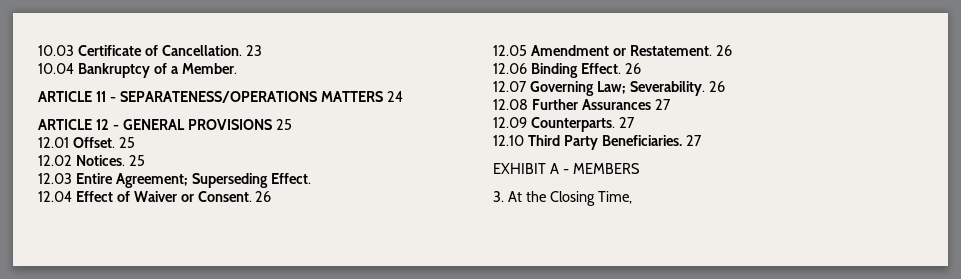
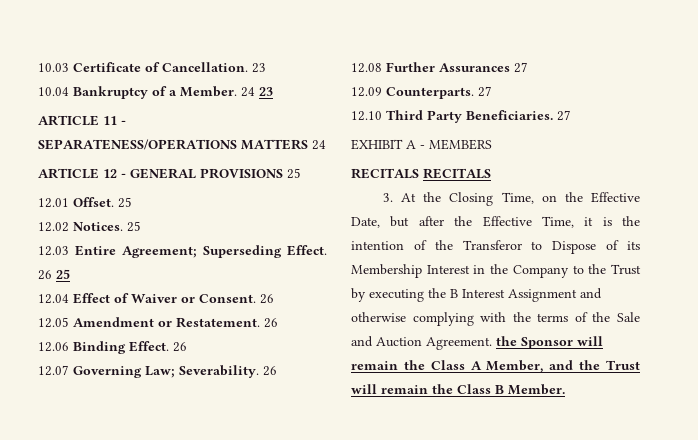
(237, 68) none -> [241,87,273,97] 24 23
(311, 178) none -> [38,269,70,280] 26 25
(640, 168) none -> [351,168,491,179] // RECITALS RECITALS
(632, 197) none -> [541,192,640,203] [351,216,640,228] [351,240,640,254] [351,264,641,278] [351,288,602,302] [351,312,640,326] [351,336,603,350] [351,360,640,373] [351,384,565,395] on the Effective Date, but after the Effective Time, it is the intention of the Transferor to Dispose of its Membership Interest in the Company to the Trust by executing the B Interest Assignment and otherwise complying with the terms of the Sale and Auction Agreement. the Sponsor will remain the Class A Member, and the Trust will remain the Class B Member.

